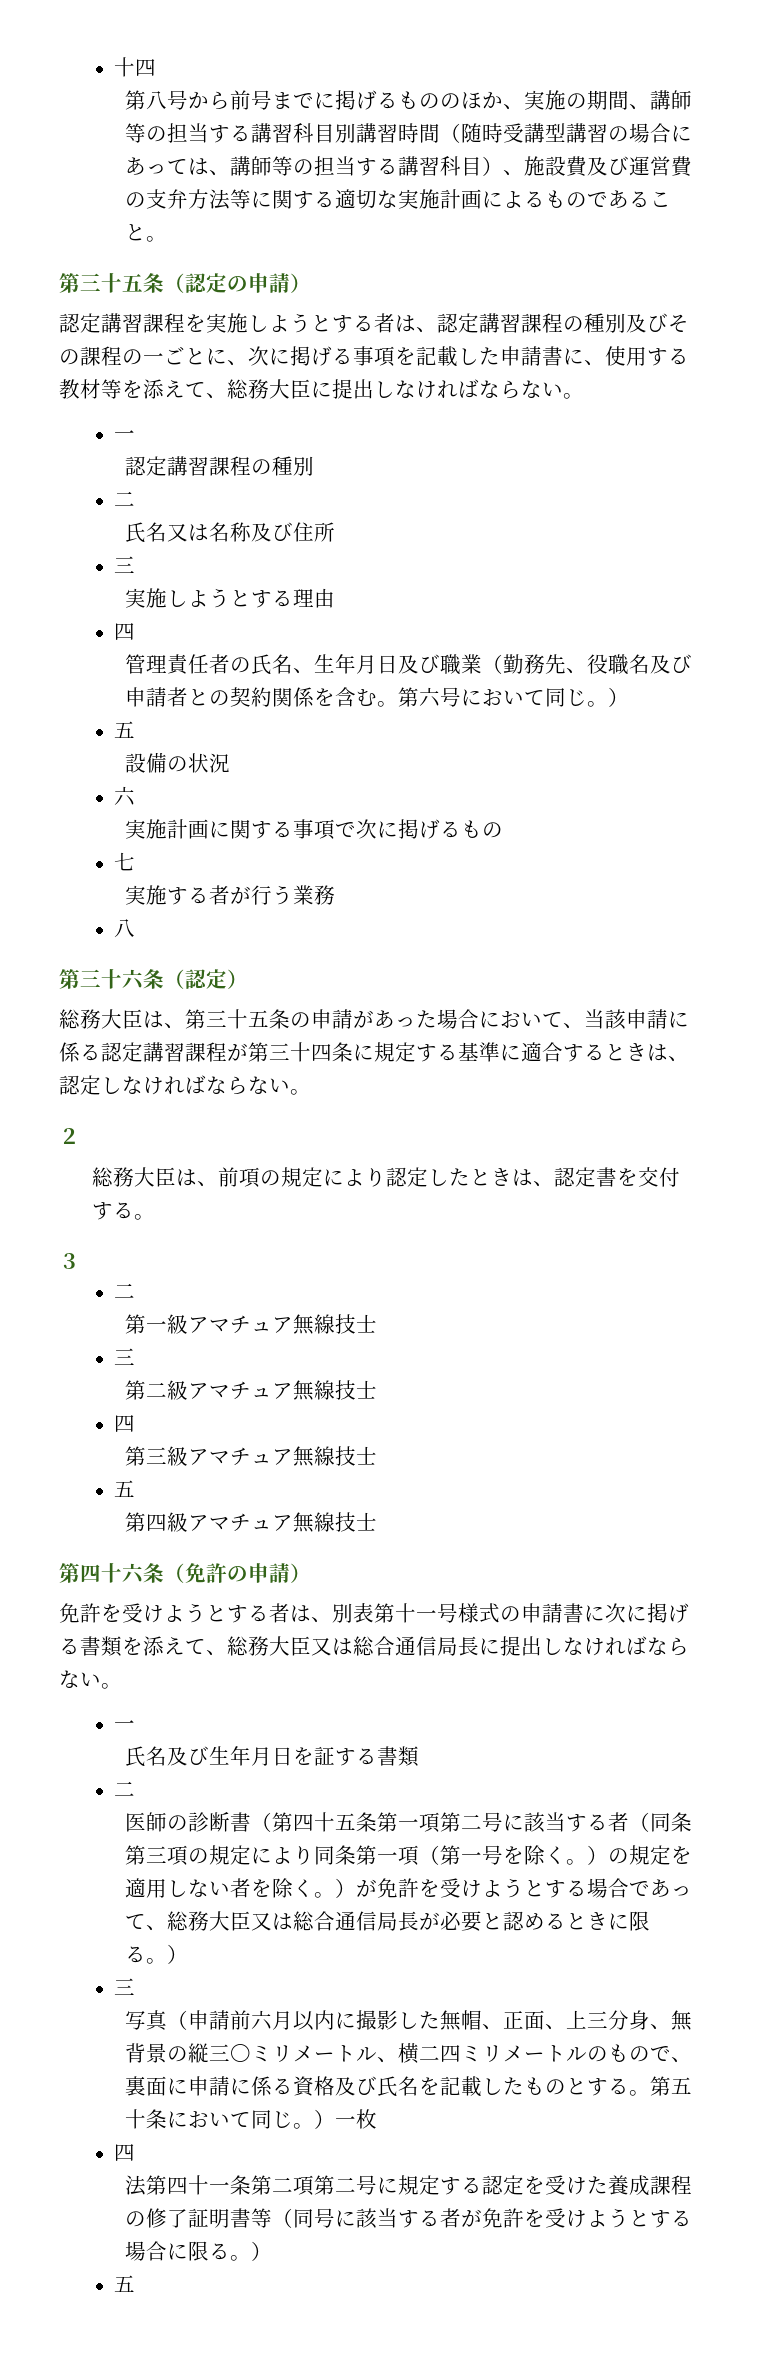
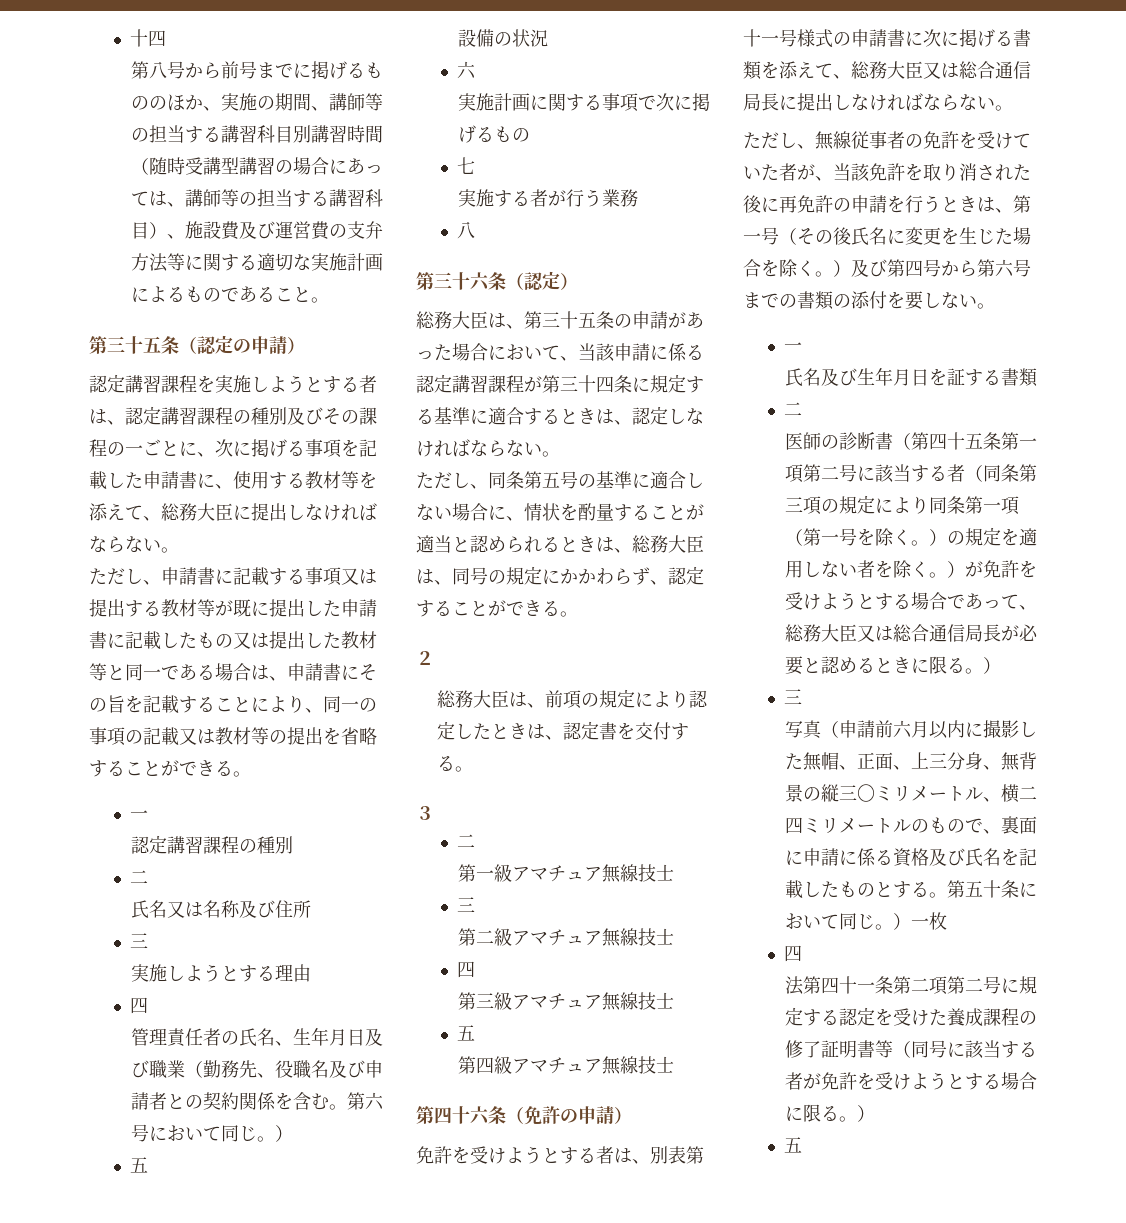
(584, 396) none -> [89,567,377,586] [89,599,377,617] [89,631,377,650] [89,663,377,681] [89,695,377,714] [89,727,377,746] [89,760,251,777] // ただし、申請書に記載する事項又は提出する教材等が既に提出した申請書に記載したもの又は提出した教材等と同一である場合は、申請書にその旨を記載することにより、同一の事項の記載又は教材等の提出を省略することができる。
(311, 1092) none -> [416,471,704,489] [416,503,704,521] [416,535,704,553] [416,566,704,585] [416,600,578,617] // ただし、同条第五号の基準に適合しない場合に、情状を酌量することが適当と認められるときは、総務大臣は、同号の規定にかかわらず、認定することができる。
(122, 1686) none -> [743,131,1031,150] [743,163,1031,182] [743,195,1031,213] [743,227,1031,246] [743,259,1031,277] [743,291,995,310] // ただし、無線従事者の免許を受けていた者が、当該免許を取り消された後に再免許の申請を行うときは、第一号（その後氏名に変更を生じた場合を除く。）及び第四号から第六号までの書類の添付を要しない。

